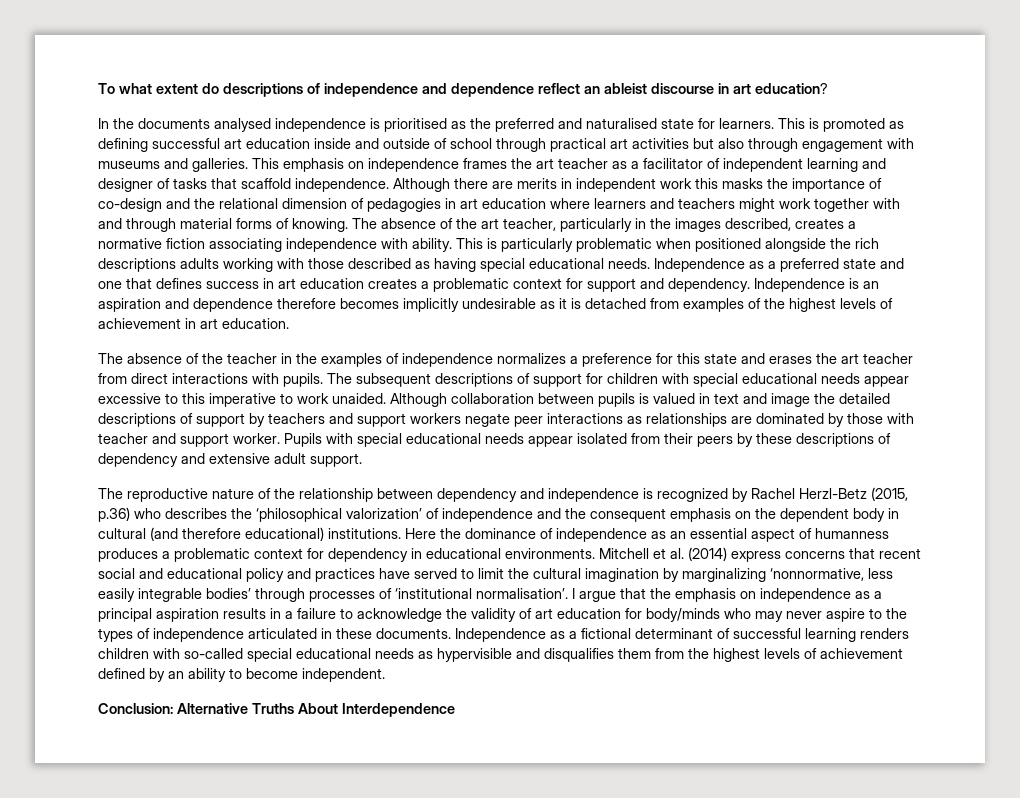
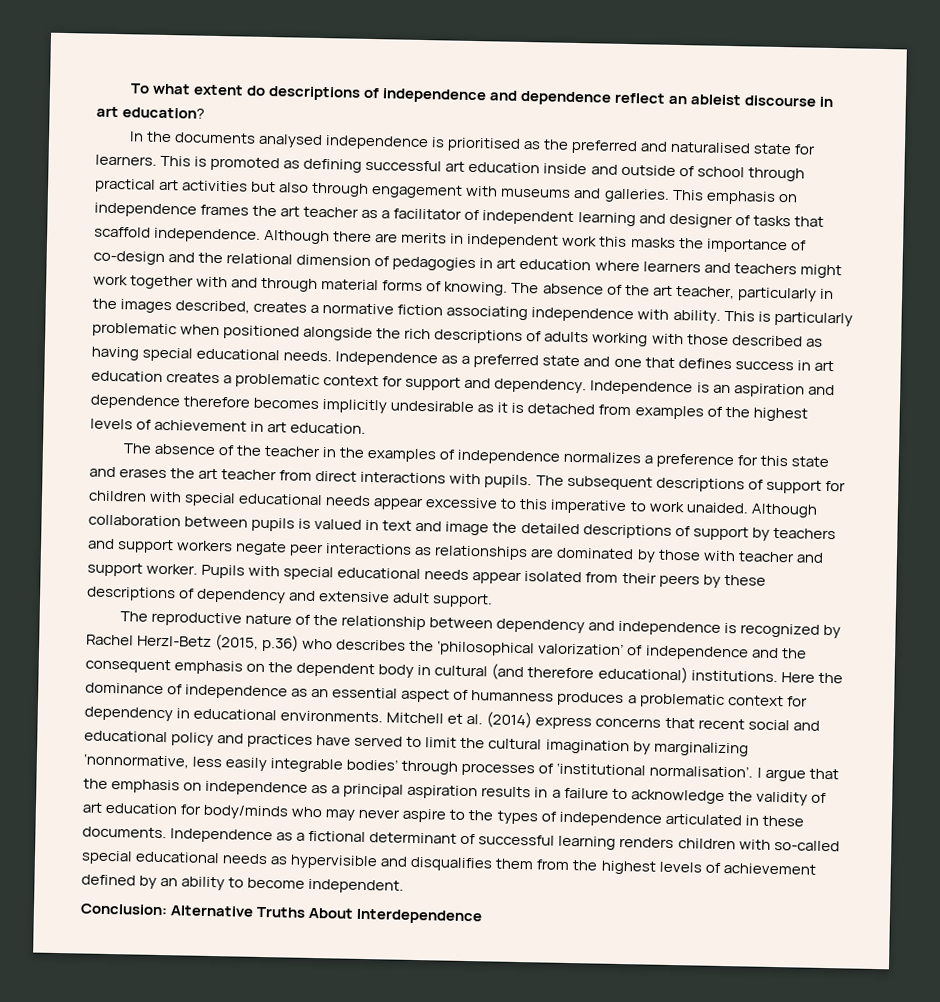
(176, 265) none -> [526,331,543,342] of

